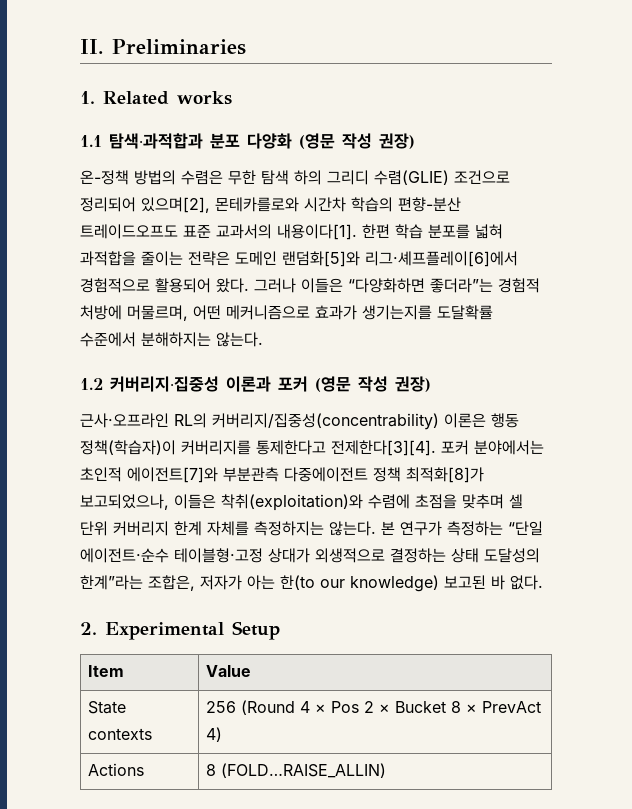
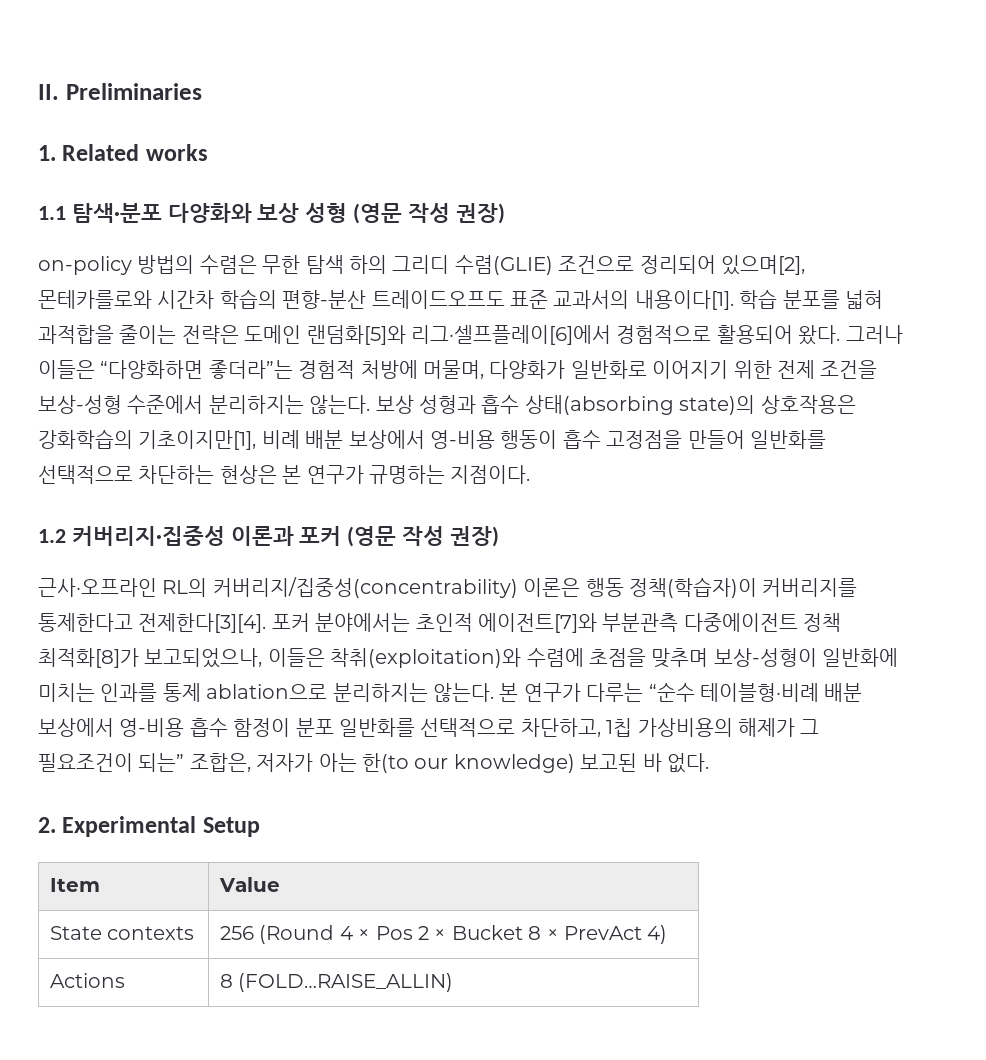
[109,133,415,149] [80,170,129,185] 탐색·과적합과 분포 다양화 (영문 작성 권장) // 온-정책 -> [71,203,505,224] [38,256,132,275] 탐색·분포 다양화와 보상 성형 (영문 작성 권장) // on-policy
[362,224,390,238] 한편 -> (734, 300) none
[365,251,518,267] 리그·셰프플레이[6]에서 -> [411,325,611,345] 리그·셀프플레이[6]에서
[127,305,493,321] [80,332,263,347] 머물르며, 어떤 메커니즘으로 효과가 생기는지를 도달확률 수준에서 분해하지는 않는다. -> [422,360,878,379] [38,395,856,415] [38,429,826,450] [38,465,531,484] 머물며, 다양화가 일반화로 이어지기 위한 전제 조건을 보상-성형 수준에서 분리하지는 않는다. 보상 성형과 흡수 상태(absorbing state)의 상호작용은 강화학습의 기초이지만[1], 비례 배분 보상에서 영-비용 행동이 흡수 고정점을 만들어 일반화를 선택적으로 차단하는 현상은 본 연구가 규명하는 지점이다.
[509,494,523,509] [80,521,543,536] [80,548,540,563] [80,575,143,590] 셀 단위 커버리지 한계 자체를 측정하지는 않는다. 본 연구가 측정하는 “단일 에이전트·순수 테이블형·고정 상대가 외생적으로 결정하는 상태 도달성의 한계”라는 -> [713,648,899,667] [38,682,863,702] [38,718,820,737] [38,753,185,772] 보상-성형이 일반화에 미치는 인과를 통제 ablation으로 분리하지는 않는다. 본 연구가 다루는 “순수 테이블형·비례 배분 보상에서 영-비용 흡수 함정이 분포 일반화를 선택적으로 차단하고, 1칩 가상비용의 해제가 그 필요조건이 되는”

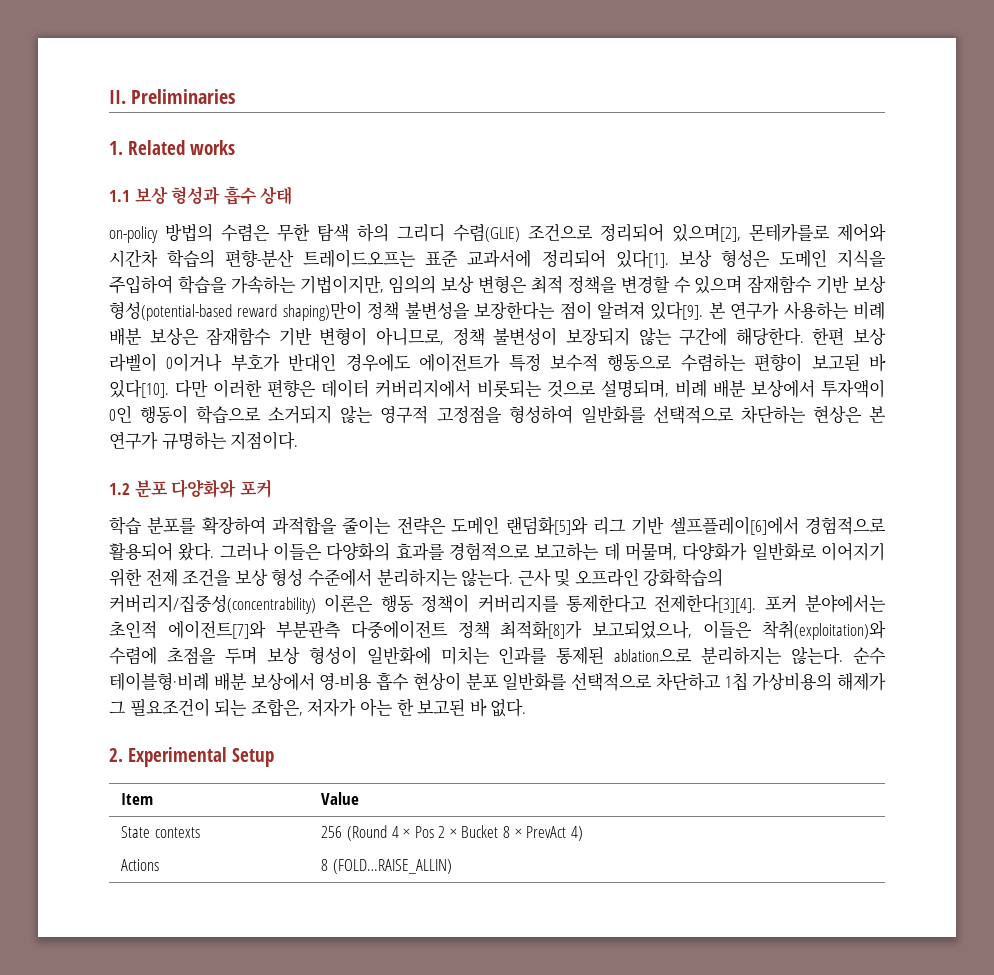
[71,203,505,224] 탐색·분포 다양화와 보상 성형 (영문 작성 권장) -> [134,186,293,205] 보상 형성과 흡수 상태
[38,290,152,309] 몬테카를로와 -> [749,223,886,242] 몬테카를로 제어와
[371,289,883,310] [38,325,903,345] [38,360,878,379] [38,395,856,415] [38,429,745,450] 트레이드오프도 표준 교과서의 내용이다[1]. 학습 분포를 넓혀 과적합을 줄이는 전략은 도메인 랜덤화[5]와 리그·셀프플레이[6]에서 경험적으로 활용되어 왔다. 그러나 이들은 “다양화하면 좋더라”는 경험적 처방에 머물며, 다양화가 일반화로 이어지기 위한 전제 조건을 보상-성형 수준에서 분리하지는 않는다. 보상 성형과 흡수 상태(absorbing state)의 상호작용은 강화학습의 기초이지만[1], 비례 배분 보상에서 영-비용 행동이 흡수 고정점을 만들어 -> [303,249,886,268] [109,275,886,294] [109,301,885,321] [109,327,886,346] [109,353,886,372] [109,379,885,398] [109,405,573,424] 트레이드오프는 표준 교과서에 정리되어 있다[1]. 보상 형성은 도메인 지식을 주입하여 학습을 가속하는 기법이지만, 임의의 보상 변형은 최적 정책을 변경할 수 있으며 잠재함수 기반 보상 형성(potential-based reward shaping)만이 정책 불변성을 보장한다는 점이 알려져 있다[9]. 본 연구가 사용하는 비례 배분 보상은 잠재함수 기반 변형이 아니므로, 정책 불변성이 보장되지 않는 구간에 해당한다. 한편 보상 라벨이 0이거나 부호가 반대인 경우에도 에이전트가 특정 보수적 행동으로 수렴하는 편향이 보고된 바 있다[10]. 다만 이러한 편향은 데이터 커버리지에서 비롯되는 것으로 설명되며, 비례 배분 보상에서 투자액이 0인 행동이 학습으로 소거되지 않는 영구적 고정점을 형성하여
[71,526,499,547] [38,578,208,597] 커버리지·집중성 이론과 포커 (영문 작성 권장) // 근사·오프라인 RL의 -> [134,479,272,498] [109,516,887,535] [109,542,886,561] [109,568,724,587] 분포 다양화와 포커 // 학습 분포를 확장하여 과적합을 줄이는 전략은 도메인 랜덤화[5]와 리그 기반 셀프플레이[6]에서 경험적으로 활용되어 왔다. 그러나 이들은 다양화의 효과를 경험적으로 보고하는 데 머물며, 다양화가 일반화로 이어지기 위한 전제 조건을 보상 형성 수준에서 분리하지는 않는다. 근사 및 오프라인 강화학습의
[629,577,757,598] 정책(학습자)이 -> [421,594,470,613] 정책이
[651,648,817,668] 맞추며 보상-성형이 -> [224,646,357,665] 두며 보상 형성이
[162,683,201,702] 통제 -> [556,646,605,665] 통제된
[499,682,695,702] 본 연구가 다루는 “순수 -> [852,647,886,665] 순수
[233,718,291,737] 함정이 -> [412,672,461,691] 현상이
[520,718,601,737] 차단하고, -> [655,672,721,691] 차단하고
[138,753,185,772] 되는” -> [214,699,248,717] 되는
[362,753,575,773] 한(to our knowledge) -> [396,698,414,716] 한

